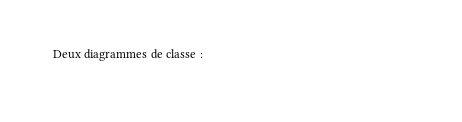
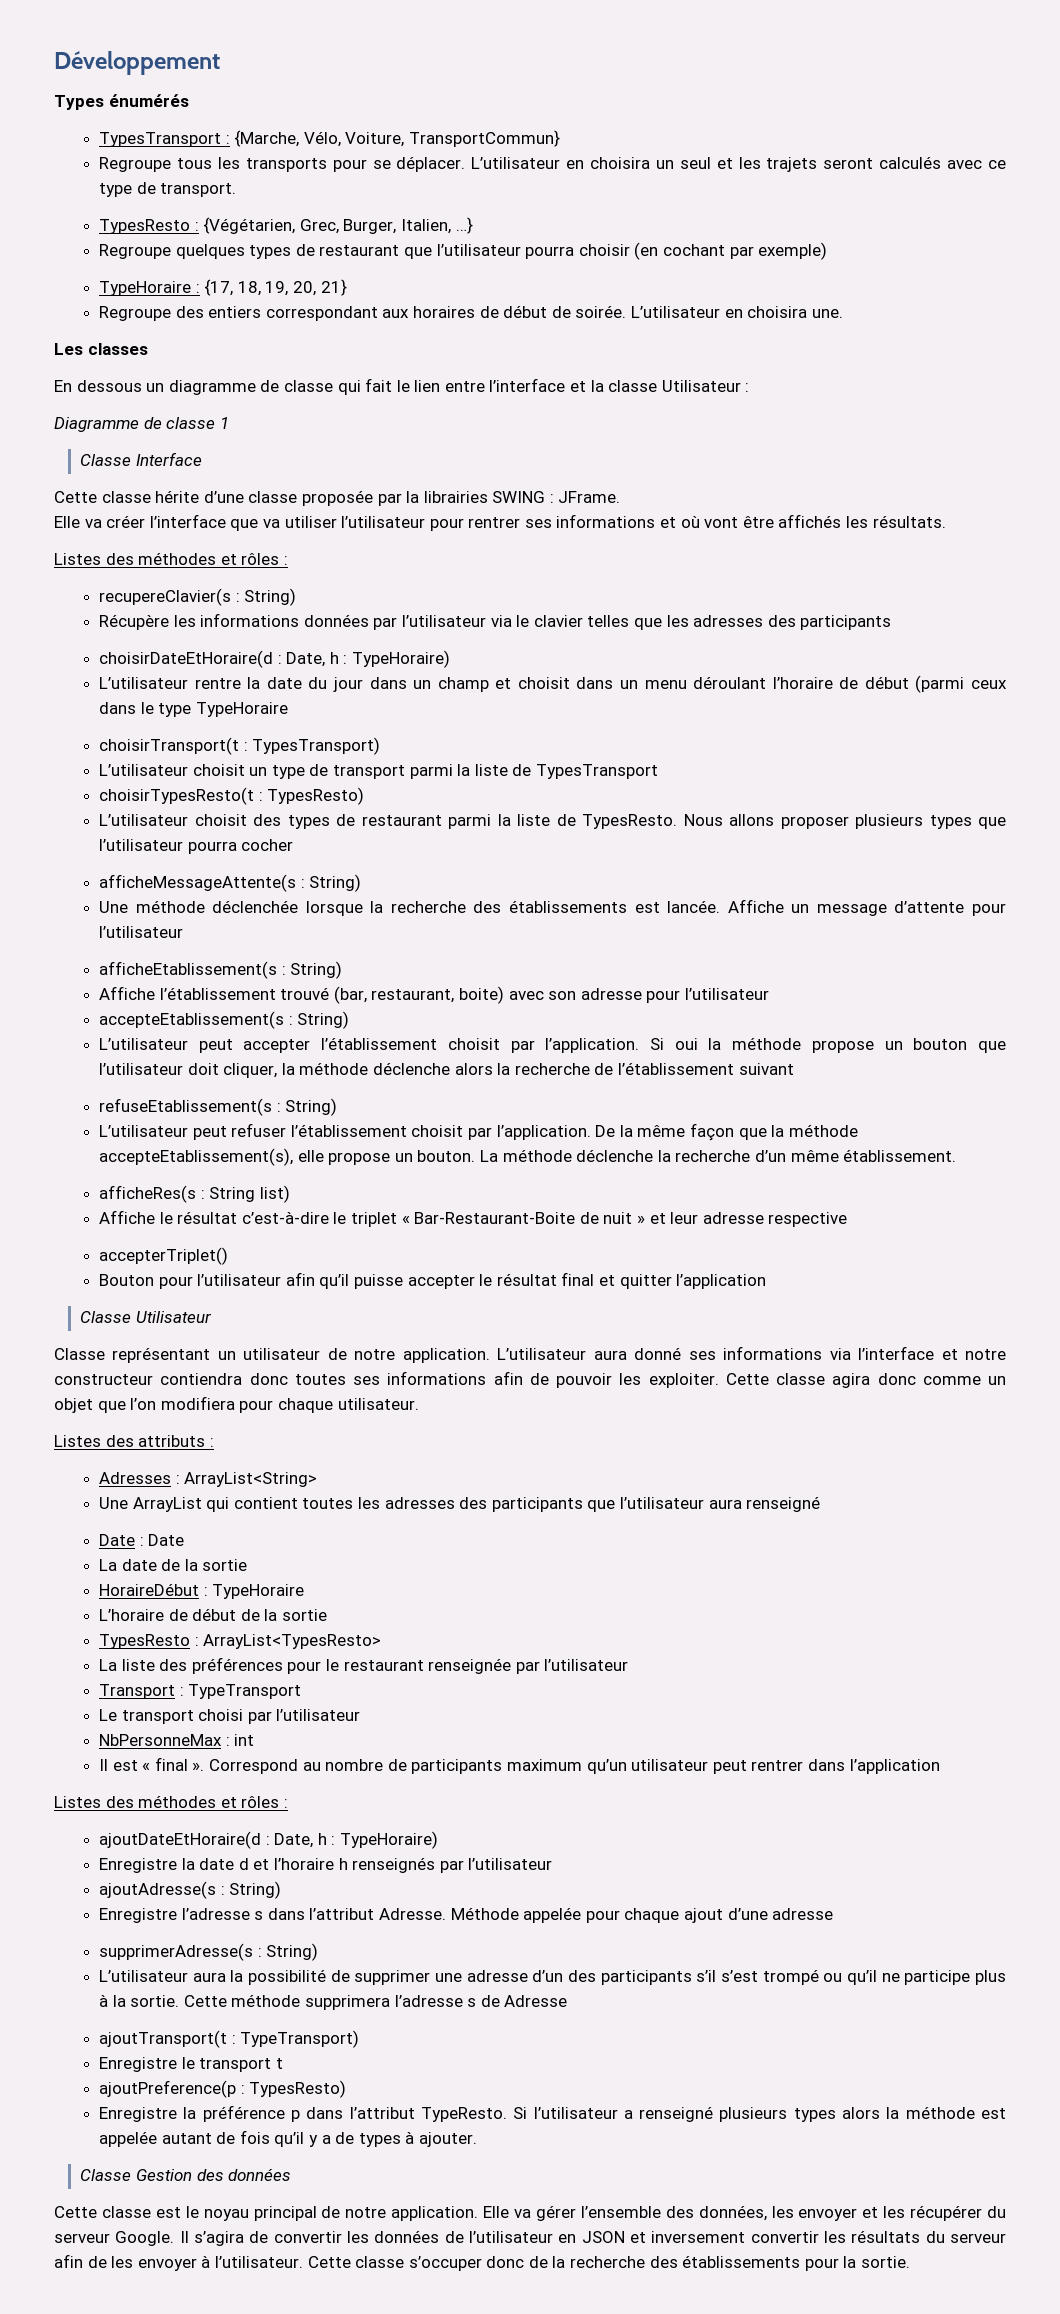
[53,49,203,61] Deux diagrammes de classe : -> [54,51,220,75] [54,94,189,110] [99,130,561,147] [99,156,1006,172] [99,182,237,197] [99,217,473,234] [99,242,828,260] [99,279,347,296] [99,305,843,321] [54,343,148,355] [54,378,750,395] [54,417,229,432] [80,452,202,466] [54,490,621,506] [54,514,946,531] [54,552,288,565] [99,588,297,606] [99,613,892,630] [99,650,451,668] [99,675,1008,693] [99,702,288,717] [99,737,381,755] [99,764,658,779] [99,787,365,805] [99,814,1006,829] [99,839,294,854] [99,874,362,892] [99,899,1006,916] [99,926,184,938] [99,961,343,979] [99,986,769,1004] [99,1011,350,1029] [99,1037,1007,1053] [99,1062,794,1078] [99,1098,338,1116] [99,1123,858,1141] [99,1148,957,1166] [99,1185,290,1203] [99,1210,848,1227] [99,1247,229,1265] [99,1272,767,1289] [80,1311,211,1323] [54,1346,1007,1363] [54,1371,1006,1388] [54,1396,419,1413] [54,1435,214,1447] [99,1472,318,1487] [99,1496,821,1512] [99,1534,185,1546] [99,1559,248,1571] [99,1583,305,1599] [99,1608,328,1621] [99,1634,382,1649] [99,1657,629,1674] [99,1684,302,1699] [99,1709,361,1724] [99,1734,255,1746] [99,1757,940,1774] [54,1795,288,1808] [99,1831,439,1849] [99,1857,553,1873] [99,1881,282,1899] [99,1907,834,1923] [99,1943,319,1961] [99,1969,1007,1985] [99,1994,568,2010] [99,2030,360,2048] [99,2057,283,2072] [99,2080,347,2098] [99,2105,1006,2122] [99,2130,477,2147] [80,2168,292,2181] [54,2205,1006,2221] [54,2230,1007,2246] [54,2254,911,2271] Développement // Types énumérés // TypesTransport : {Marche, Vélo, Voiture, TransportCommun} // Regroupe tous les transports pour se déplacer. L’utilisateur en choisira un seul et les trajets seront calculés avec ce type de transport. // TypesResto : {Végétarien, Grec, Burger, Italien, …} // Regroupe quelques types de restaurant que l’utilisateur pourra choisir (en cochant par exemple) // TypeHoraire : {17, 18, 19, 20, 21} // Regroupe des entiers correspondant aux horaires de début de soirée. L’utilisateur en choisira une. // Les classes // En dessous un diagramme de classe qui fait le lien entre l’interface et la classe Utilisateur : // Diagramme de classe 1 // Classe Interface // Cette classe hérite d’une classe proposée par la librairies SWING : JFrame. // Elle va créer l’interface que va utiliser l’utilisateur pour rentrer ses informations et où vont être affichés les résultats. // Listes des méthodes et rôles : // recupereClavier(s : String) // Récupère les informations données par l’utilisateur via le clavier telles que les adresses des participants // choisirDateEtHoraire(d : Date, h : TypeHoraire) // L’utilisateur rentre la date du jour dans un champ et choisit dans un menu déroulant l’horaire de début (parmi ceux dans le type TypeHoraire // choisirTransport(t : TypesTransport) // L’utilisateur choisit un type de transport parmi la liste de TypesTransport // choisirTypesResto(t : TypesResto) // L’utilisateur choisit des types de restaurant parmi la liste de TypesResto. Nous allons proposer plusieurs types que l’utilisateur pourra cocher // afficheMessageAttente(s : String) // Une méthode déclenchée lorsque la recherche des établissements est lancée. Affiche un message d’attente pour l’utilisateur // afficheEtablissement(s : String) // Affiche l’établissement trouvé (bar, restaurant, boite) avec son adresse pour l’utilisateur // accepteEtablissement(s : String) // L’utilisateur peut accepter l’établissement choisit par l’application. Si oui la méthode propose un bouton que l’utilisateur doit cliquer, la méthode déclenche alors la recherche de l’établissement suivant // refuseEtablissement(s : String) // L’utilisateur peut refuser l’établissement choisit par l’application. De la même façon que la méthode accepteEtablissement(s), elle propose un bouton. La méthode déclenche la recherche d’un même établissement. // afficheRes(s : String list) // Affiche le résultat c’est-à-dire le triplet « Bar-Restaurant-Boite de nuit » et leur adresse respective // accepterTriplet() // Bouton pour l’utilisateur afin qu’il puisse accepter le résultat final et quitter l’application // Classe Utilisateur // Classe représentant un utilisateur de notre application. L’utilisateur aura donné ses informations via l’interface et notre constructeur contiendra donc toutes ses informations afin de pouvoir les exploiter. Cette classe agira donc comme un objet que l’on modifiera pour chaque utilisateur. // Listes des attributs : // Adresses : ArrayList<String> // Une ArrayList qui contient toutes les adresses des participants que l’utilisateur aura renseigné // Date : Date // La date de la sortie // HoraireDébut : TypeHoraire // L’horaire de début de la sortie // TypesResto : ArrayList<TypesResto> // La liste des préférences pour le restaurant renseignée par l’utilisateur // Transport : TypeTransport // Le transport choisi par l’utilisateur // NbPersonneMax : int // Il est « final ». Correspond au nombre de participants maximum qu’un utilisateur peut rentrer dans l’application // Listes des méthodes et rôles : // ajoutDateEtHoraire(d : Date, h : TypeHoraire) // Enregistre la date d et l’horaire h renseignés par l’utilisateur // ajoutAdresse(s : String) // Enregistre l’adresse s dans l’attribut Adresse. Méthode appelée pour chaque ajout d’une adresse // supprimerAdresse(s : String) // L’utilisateur aura la possibilité de supprimer une adresse d’un des participants s’il s’est trompé ou qu’il ne participe plus à la sortie. Cette méthode supprimera l’adresse s de Adresse // ajoutTransport(t : TypeTransport) // Enregistre le transport t // ajoutPreference(p : TypesResto) // Enregistre la préférence p dans l’attribut TypeResto. Si l’utilisateur a renseigné plusieurs types alors la méthode est appelée autant de fois qu’il y a de types à ajouter. // Classe Gestion des données // Cette classe est le noyau principal de notre application. Elle va gérer l’ensemble des données, les envoyer et les récupérer du serveur Google. Il s’agira de convertir les données de l’utilisateur en JSON et inversement convertir les résultats du serveur afin de les envoyer à l’utilisateur. Cette classe s’occuper donc de la recherche des établissements pour la sortie.

